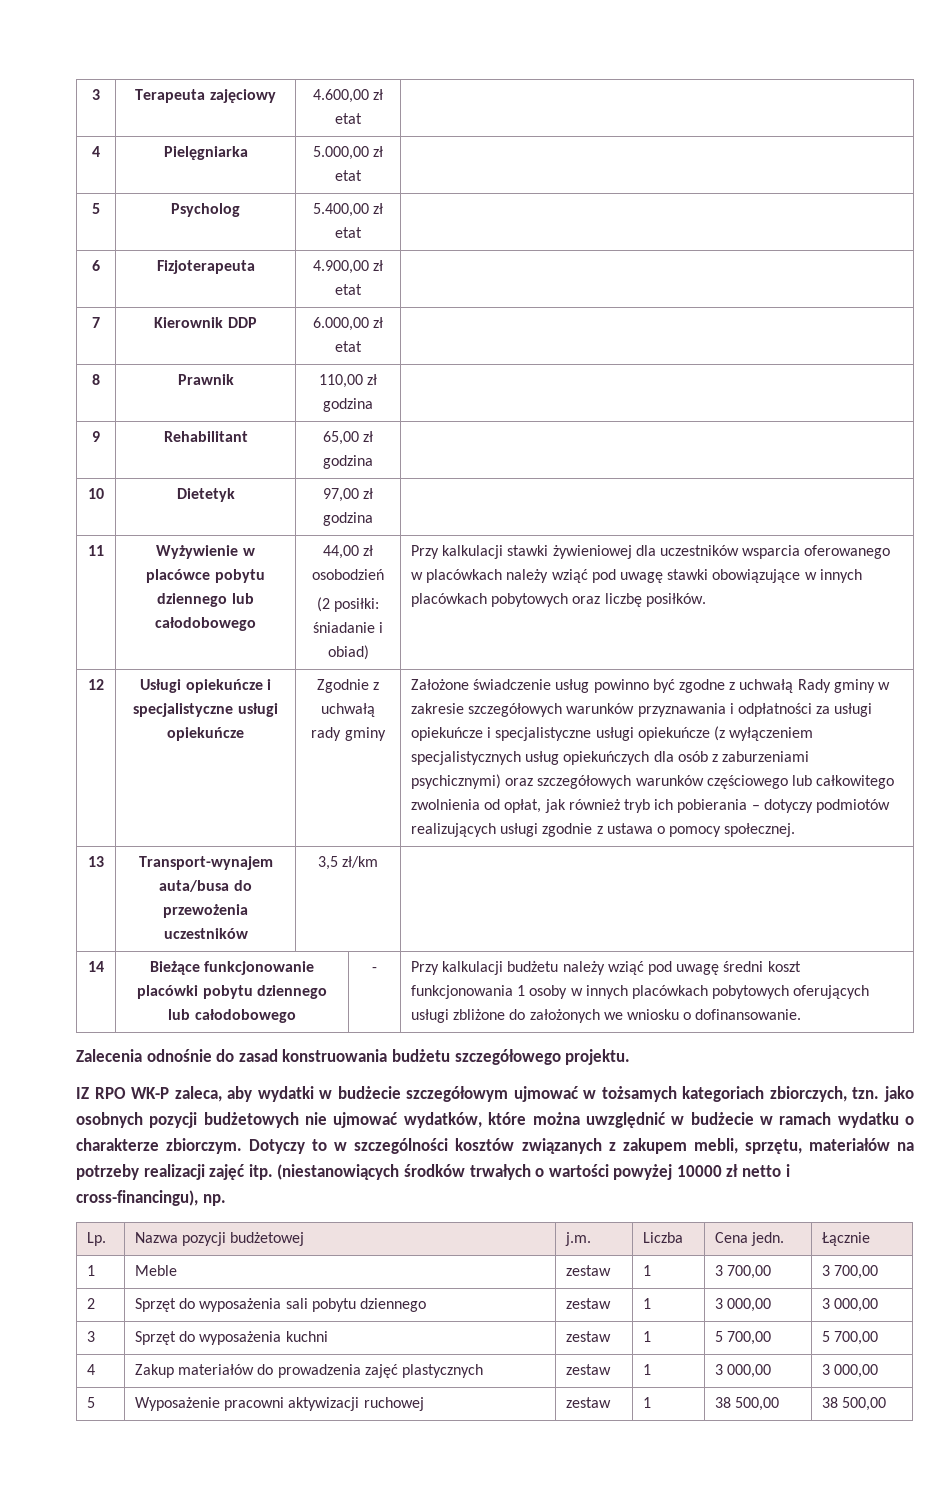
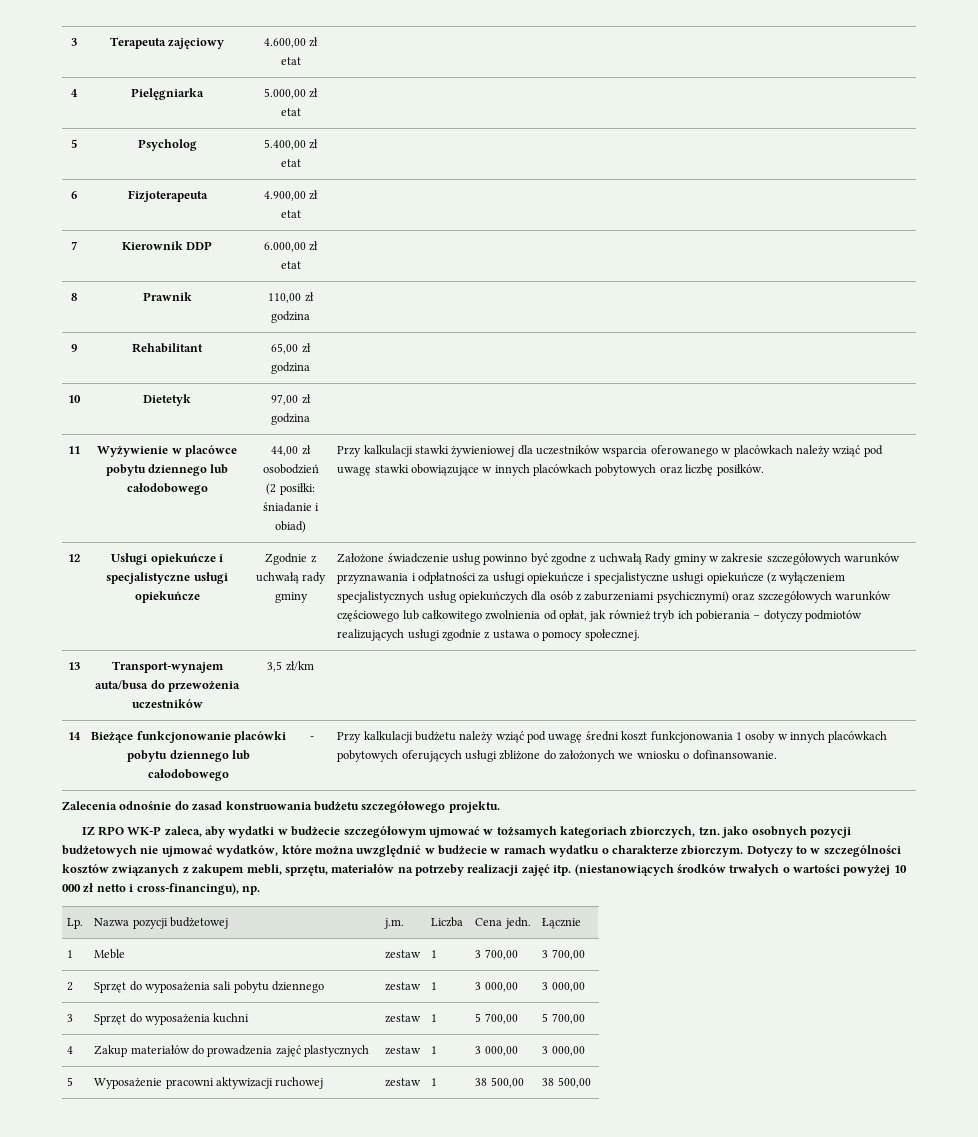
[676,1165,722,1177] 10000 -> [893,865,907,873] [62,884,81,892] 10 000

